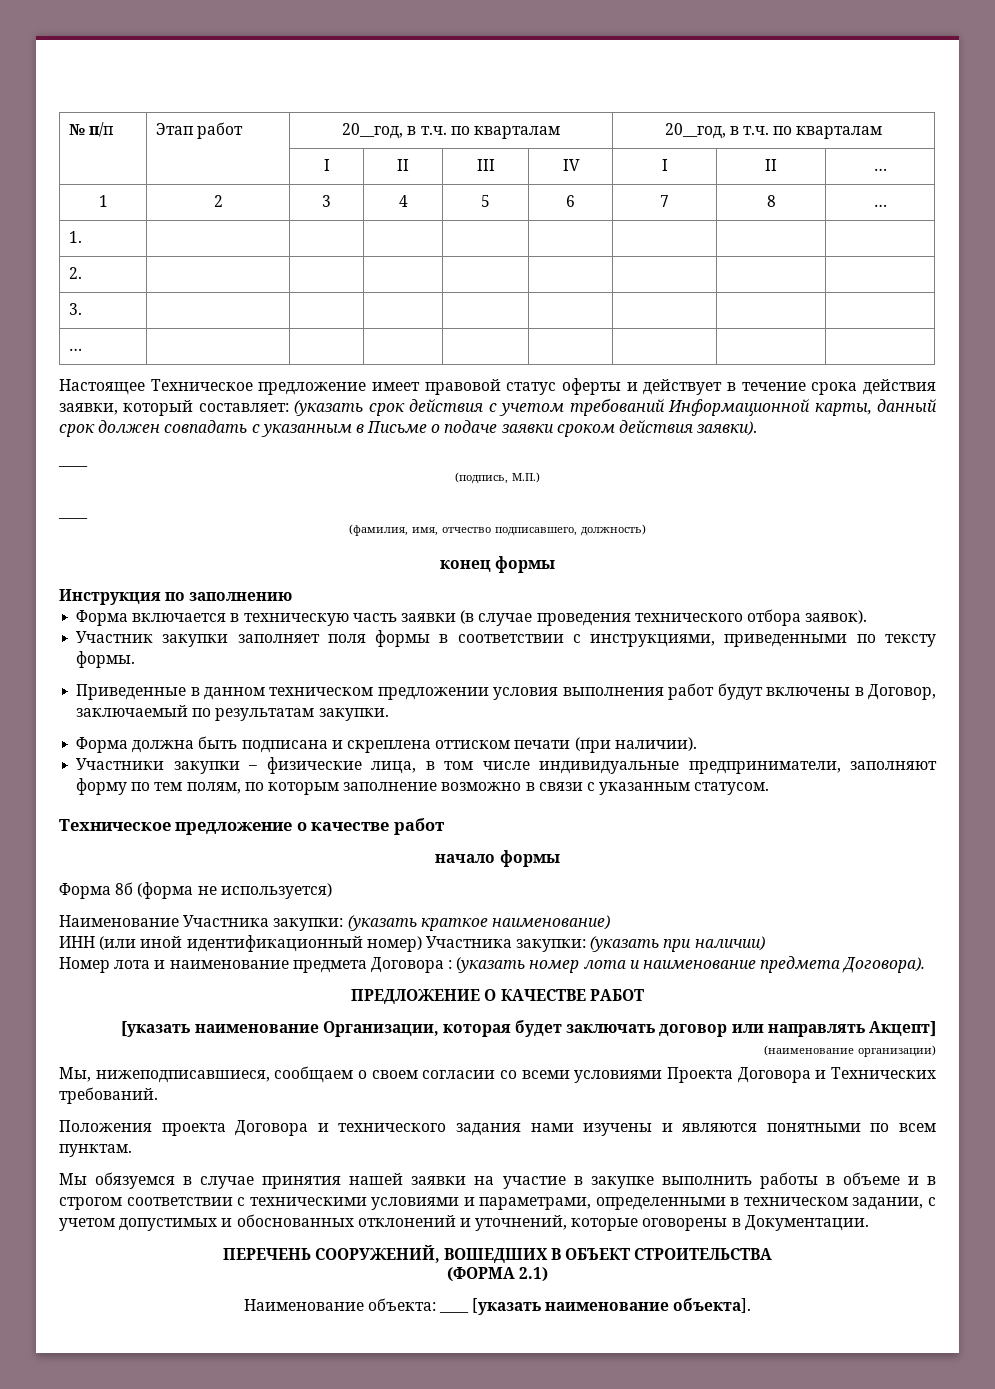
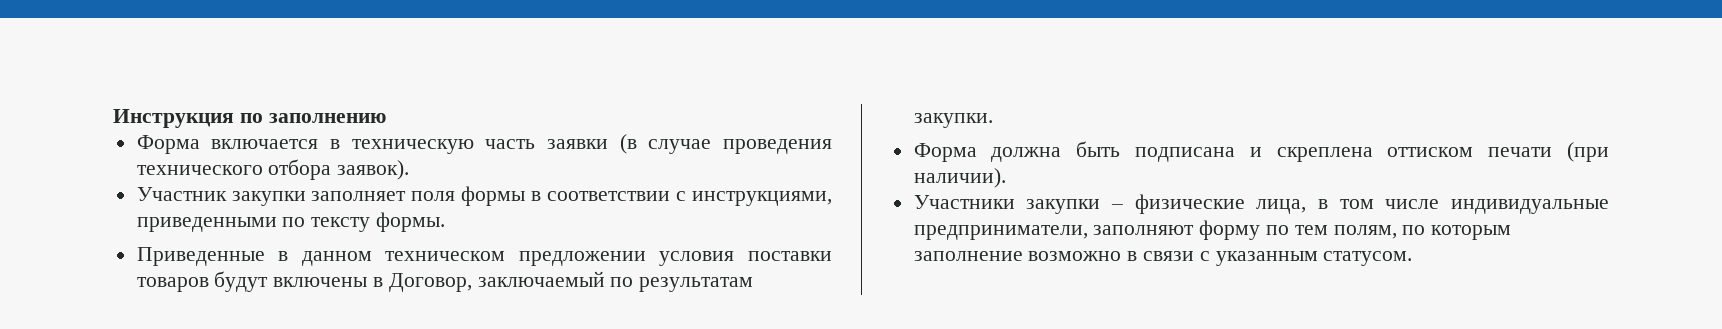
[68,122,113,137] [155,122,243,139] [342,123,560,139] [664,123,883,139] [323,159,330,171] [397,159,409,171] [476,159,495,171] [562,159,580,171] [661,159,668,171] [765,159,777,171] [873,168,887,171] [98,195,108,207] [213,195,223,207] [322,195,331,207] [398,195,408,207] [481,195,490,207] [566,195,575,207] [660,195,669,207] [766,195,776,207] [873,204,887,207] [68,231,82,243] [68,267,82,279] [68,303,82,315] [68,348,82,351] [59,378,936,395] [59,399,937,416] [59,420,758,437] [58,465,88,467] [454,472,541,484] [58,517,88,519] [348,524,647,536] [439,556,556,573] № п/п | Этап работ | 20__год, в т.ч. по кварталам | 20__год, в т.ч. по кварталам // | | I | II | III | IV | I | II | … // 1 | 2 | 3 | 4 | 5 | 6 | 7 | 8 | … // 1. | | | | | | | | // 2. | | | | | | | | // 3. | | | | | | | | // … | | | | | | | | // Настоящее Техническое предложение имеет правовой статус оферты и действует в течение срока действия заявки, который составляет: (указать срок действия с учетом требований Информационной карты, данный срок должен совпадать с указанным в Письме о подаче заявки сроком действия заявки). // ____ // (подпись, М.П.) // ____ // (фамилия, имя, отчество подписавшего, должность) // конец формы // -> (113, 118) none
[562,683,715,700] выполнения работ -> [747,251,832,261] [136,277,209,292] поставки товаров
[59,818,445,835] [435,850,560,867] [59,882,332,899] [59,915,610,931] [59,935,765,952] [59,956,926,973] [351,989,644,1004] [121,1020,936,1037] [763,1045,936,1057] [59,1066,936,1083] [59,1087,158,1104] [59,1120,937,1136] [59,1144,132,1157] [59,1172,936,1189] [59,1197,936,1210] [59,1214,869,1231] [222,1245,773,1263] [446,1267,549,1282] [243,1298,436,1311] [438,1298,752,1315] // Техническое предложение о качестве работ // начало формы // Форма 8б (форма не используется) // Наименование Участника закупки: (указать краткое наименование) // ИНН (или иной идентификационный номер) Участника закупки: (указать при наличии) // Номер лота и наименование предмета Договора : (указать номер лота и наименование предмета Договора). // ПРЕДЛОЖЕНИЕ О КАЧЕСТВЕ РАБОТ // [указать наименование Организации, которая будет заключать договор или направлять Акцепт] // (наименование организации) // Мы, нижеподписавшиеся, сообщаем о своем согласии со всеми условиями Проекта Договора и Технических требований. // Положения проекта Договора и технического задания нами изучены и являются понятными по всем пунктам. // Мы обязуемся в случае принятия нашей заявки на участие в закупке выполнить работы в объеме и в строгом соответствии с техническими условиями и параметрами, определенными в техническом задании, с учетом допустимых и обоснованных отклонений и уточнений, которые оговорены в Документации. // ПЕРЕЧЕНЬ СООРУЖЕНИЙ, ВОШЕДШИХ В ОБЪЕКТ СТРОИТЕЛЬСТВА // (ФОРМА 2.1) // Наименование объекта: ____ [указать наименование объекта]. -> (1413, 258) none

